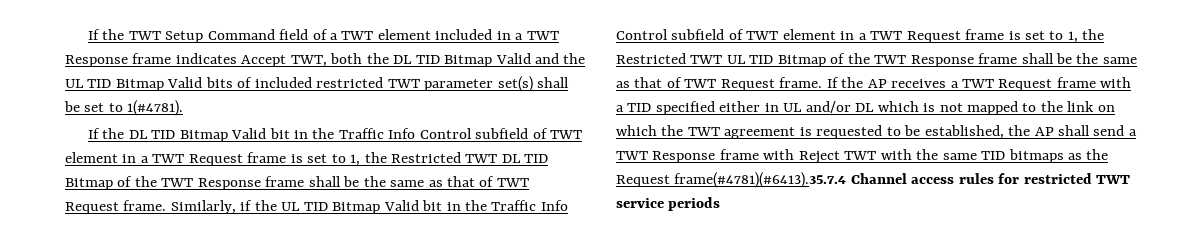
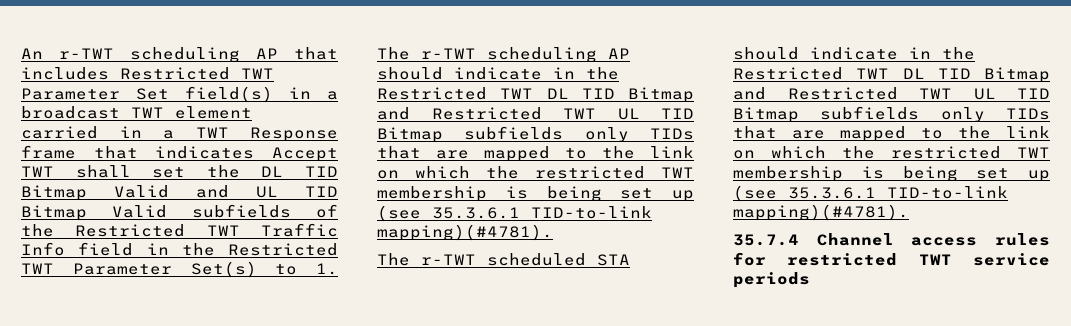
[87,29,493,43] If the TWT Setup Command field of a TWT element included -> [21,47,338,63] [21,67,274,80] [21,86,338,103] [21,106,252,119] [21,126,98,139] An r-TWT scheduling AP that includes Restricted TWT Parameter Set field(s) in a broadcast TWT element carried
(172, 58) none -> [93,146,138,159] that
[290,53,363,67] TWT, both -> [21,165,186,178] TWT shall set
[563,53,586,64] [65,76,570,92] [64,100,184,116] [87,128,583,142] [65,152,549,166] [65,176,529,190] [65,200,568,214] [616,29,1105,43] [616,53,1137,67] [616,77,1132,91] [616,101,1115,115] [616,125,1137,139] [616,149,1109,164] [616,172,847,188] the UL TID Bitmap Valid bits of included restricted TWT parameter set(s) shall be set to 1(#4781). // If the DL TID Bitmap Valid bit in the Traffic Info Control subfield of TWT element in a TWT Request frame is set to 1, the Restricted TWT DL TID Bitmap of the TWT Response frame shall be the same as that of TWT Request frame. Similarly, if the UL TID Bitmap Valid bit in the Traffic Info Control subfield of TWT element in a TWT Request frame is set to 1, the Restricted TWT UL TID Bitmap of the TWT Response frame shall be the same as that of TWT Request frame. If the AP receives a TWT Request frame with a TID specified either in UL and/or DL which is not mapped to the link on which the TWT agreement is requested to be established, the AP shall send a TWT Response frame with Reject TWT with the same TID bitmaps as the Request frame(#4781)(#6413).35.7.4 -> [256,186,338,198] [21,204,338,221] [21,223,338,237] [21,242,338,256] [21,261,338,278] [377,47,630,63] [377,67,619,80] [377,87,694,103] [377,107,694,120] [377,126,694,143] [377,146,694,162] [377,166,694,179] [377,186,694,202] [377,205,652,222] [377,224,553,241] [377,253,630,266] [733,47,975,60] [733,67,1050,83] [733,87,1050,100] [733,106,1050,123] [733,126,1050,142] [733,146,1050,159] [733,166,1050,182] [733,185,1008,202] [733,204,909,221] [733,234,799,246] UL TID Bitmap Valid subfields of the Restricted TWT Traffic Info field in the Restricted TWT Parameter Set(s) to 1. The r-TWT scheduling AP should indicate in the Restricted TWT DL TID Bitmap and Restricted TWT UL TID Bitmap subfields only TIDs that are mapped to the link on which the restricted TWT membership is being set up (see 35.3.6.1 TID-to-link mapping)(#4781). // The r-TWT scheduled STA should indicate in the Restricted TWT DL TID Bitmap and Restricted TWT UL TID Bitmap subfields only TIDs that are mapped to the link on which the restricted TWT membership is being set up (see 35.3.6.1 TID-to-link mapping)(#4781). // 35.7.4

